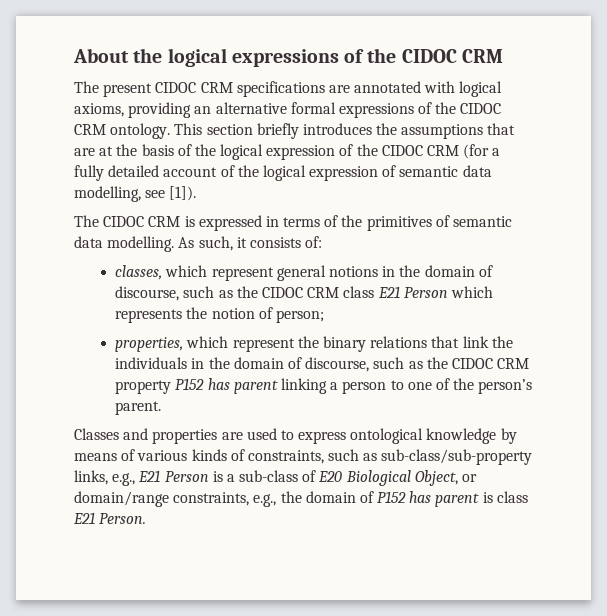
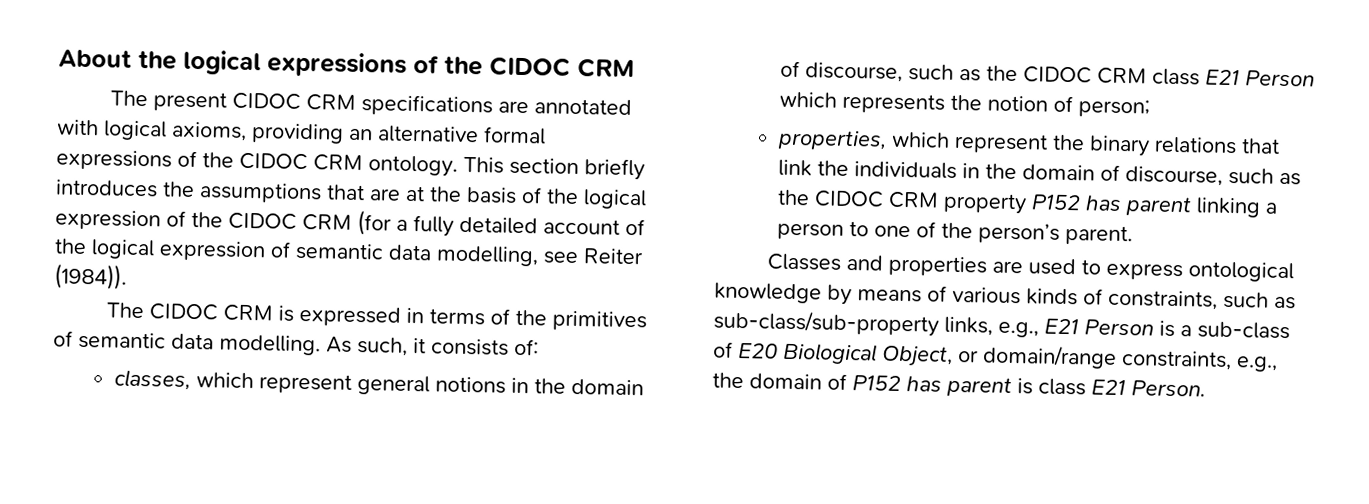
[169,186,197,201] [1]). -> [583,248,644,265] [54,263,127,290] Reiter (1984)).

